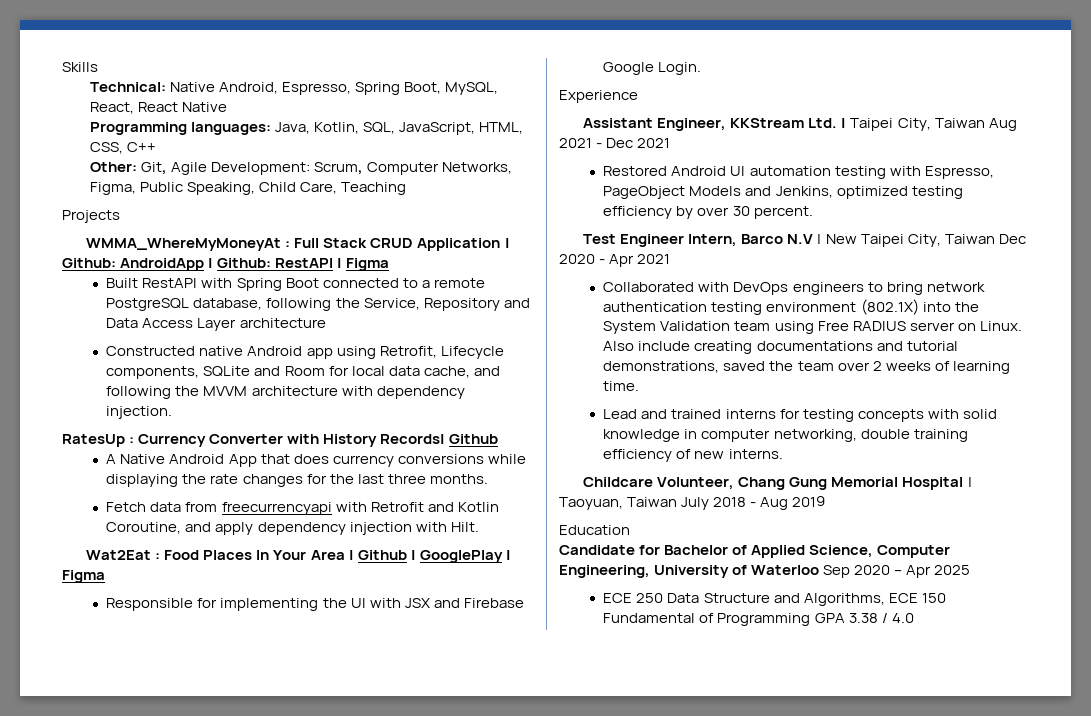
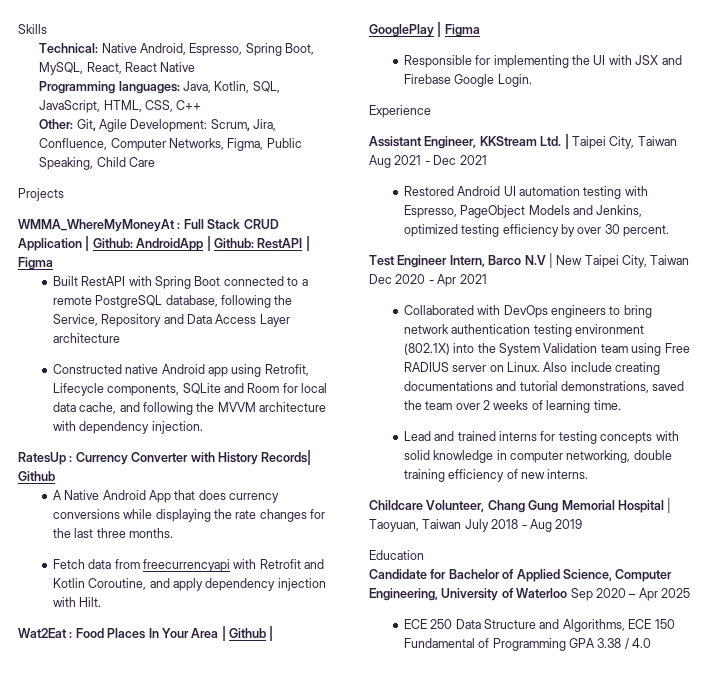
(364, 168) none -> [253,119,277,131] [39,138,108,150] Jira, Confluence,
[300,182,407,195] Care, Teaching -> [128,157,155,167] Care

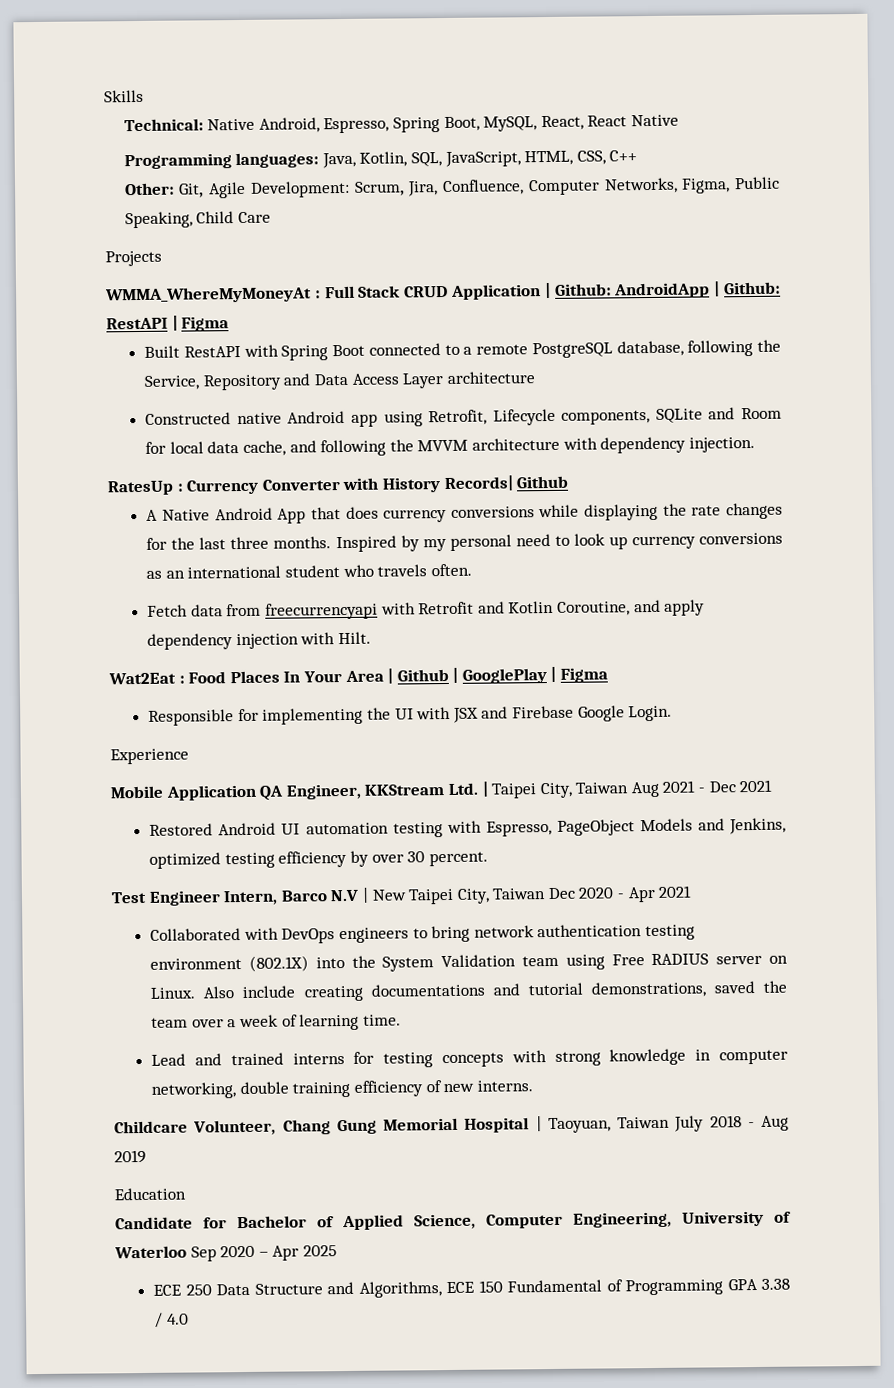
(174, 533) none -> [335,532,783,553] [146,563,472,579] Inspired by my personal need to look up currency conversions as an international student who travels often.
[369,136,422,147] Assistant -> [110,784,285,801] Mobile Application QA
[483,400,529,410] 2 weeks -> [227,1014,279,1028] a week
[403,450,430,460] solid -> [554,1051,601,1066] strong

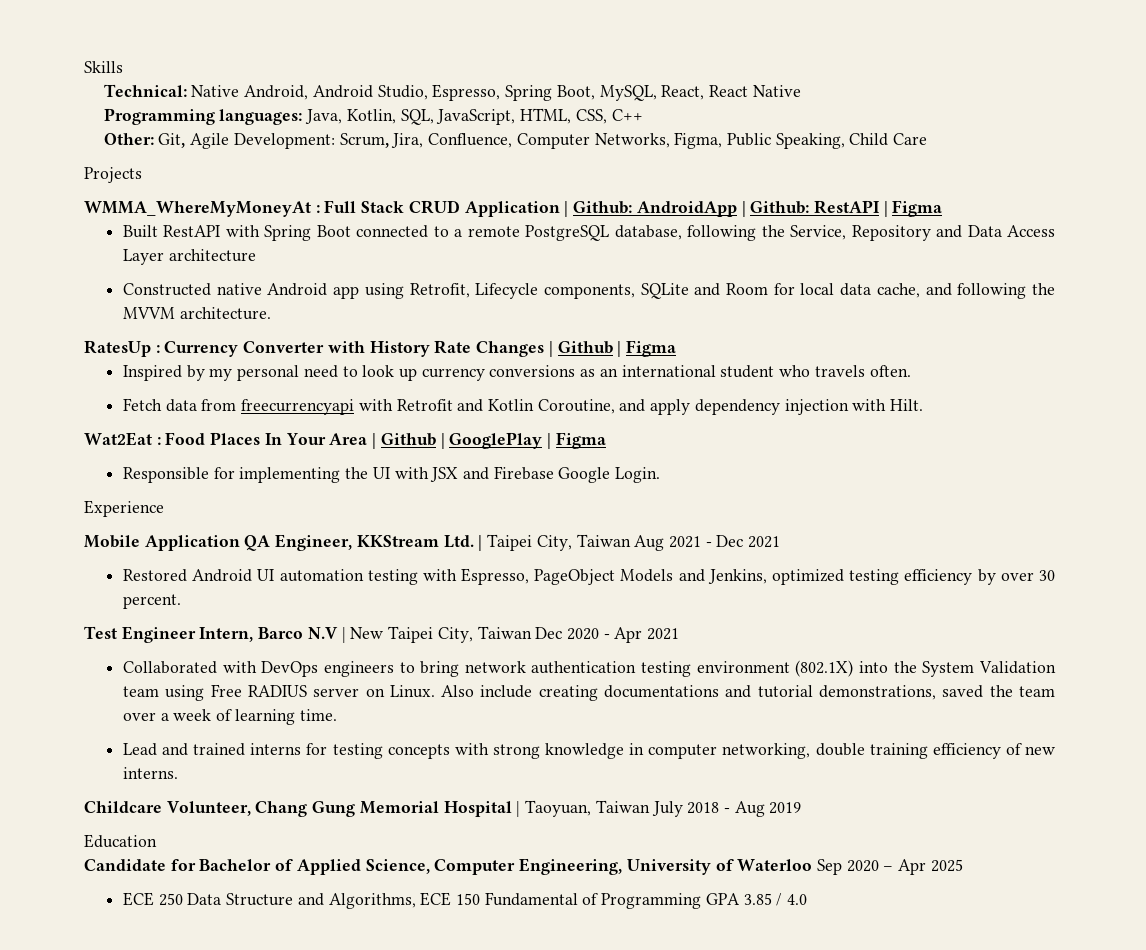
(320, 125) none -> [312,85,428,100] Android Studio,
[471,436,755,454] architecture with dependency injection. -> [179,307,271,320] architecture.
[443,475,569,492] [146,502,783,524] [146,536,332,550] Records| Github // A Native Android App that does currency conversions while displaying the rate changes for the last three months. -> [434,340,676,357] Rate Changes | Github | Figma //
[761,1278,791,1290] 3.38 -> [743,893,772,905] 3.85

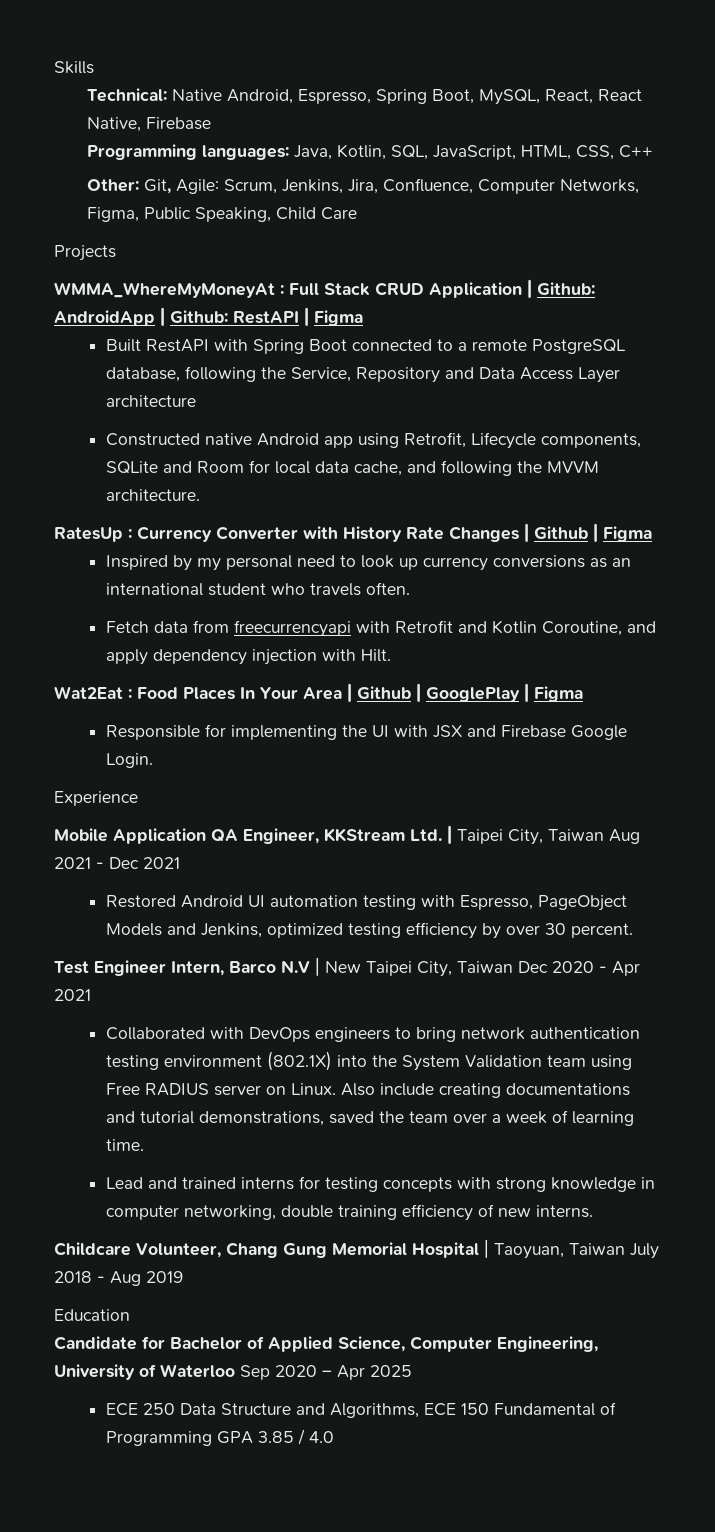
[312,85,428,100] Android Studio, -> (293, 96) none
[752,85,801,97] Native -> [86,117,211,132] Native, Firebase
[190,133,389,149] Agile Development: Scrum, -> [175,179,343,194] Agile: Scrum, Jenkins,

